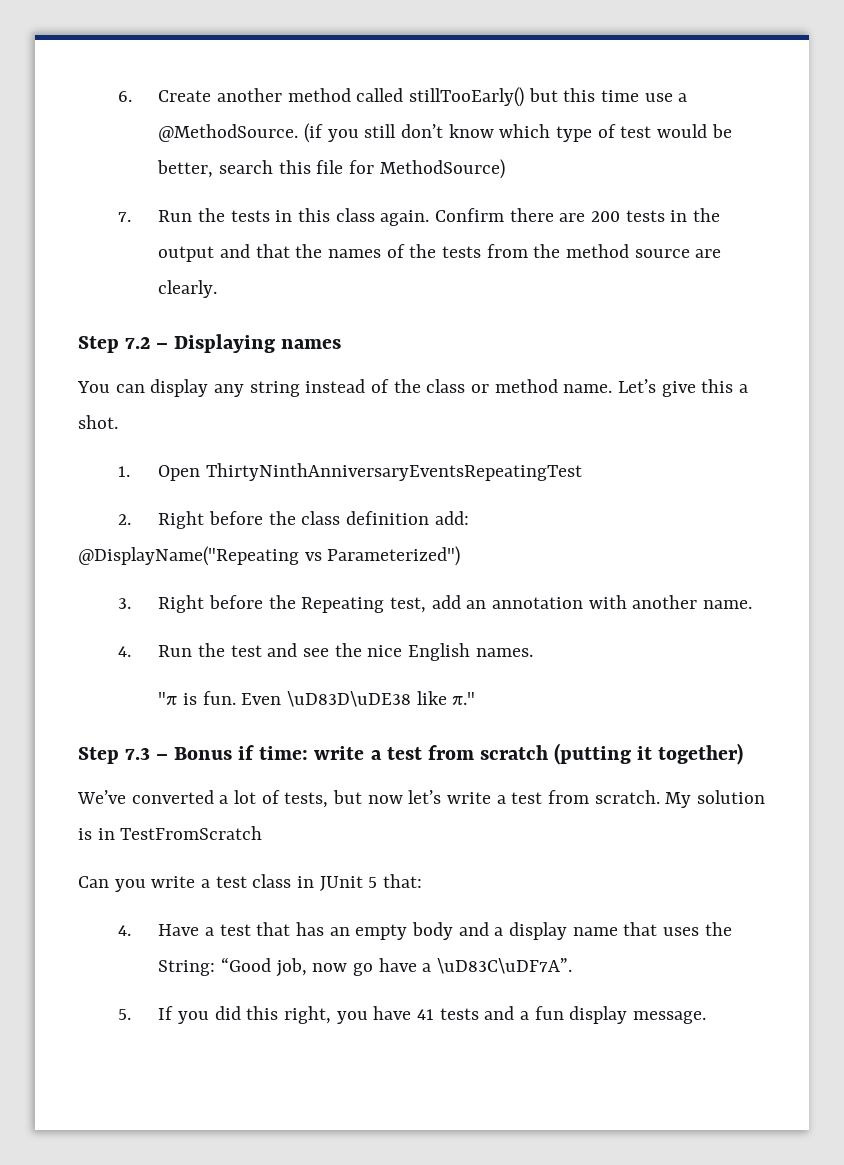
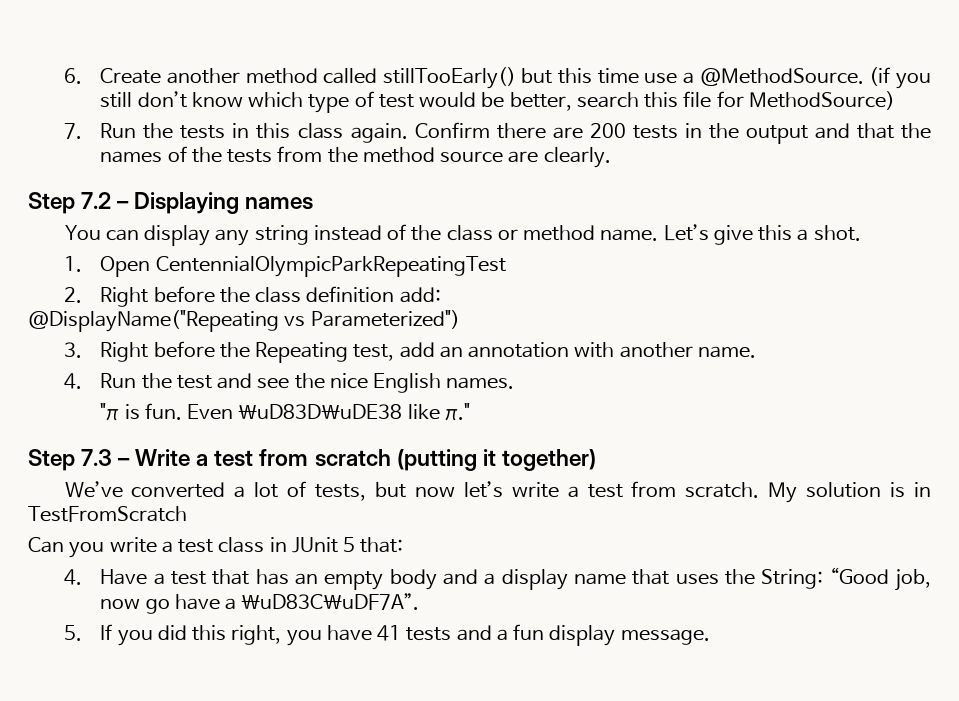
[205,463,582,481] ThirtyNinthAnniversaryEventsRepeatingTest -> [155,256,506,277] CentennialOlympicParkRepeatingTest
[174,745,365,760] Bonus if time: write -> [135,449,191,466] Write

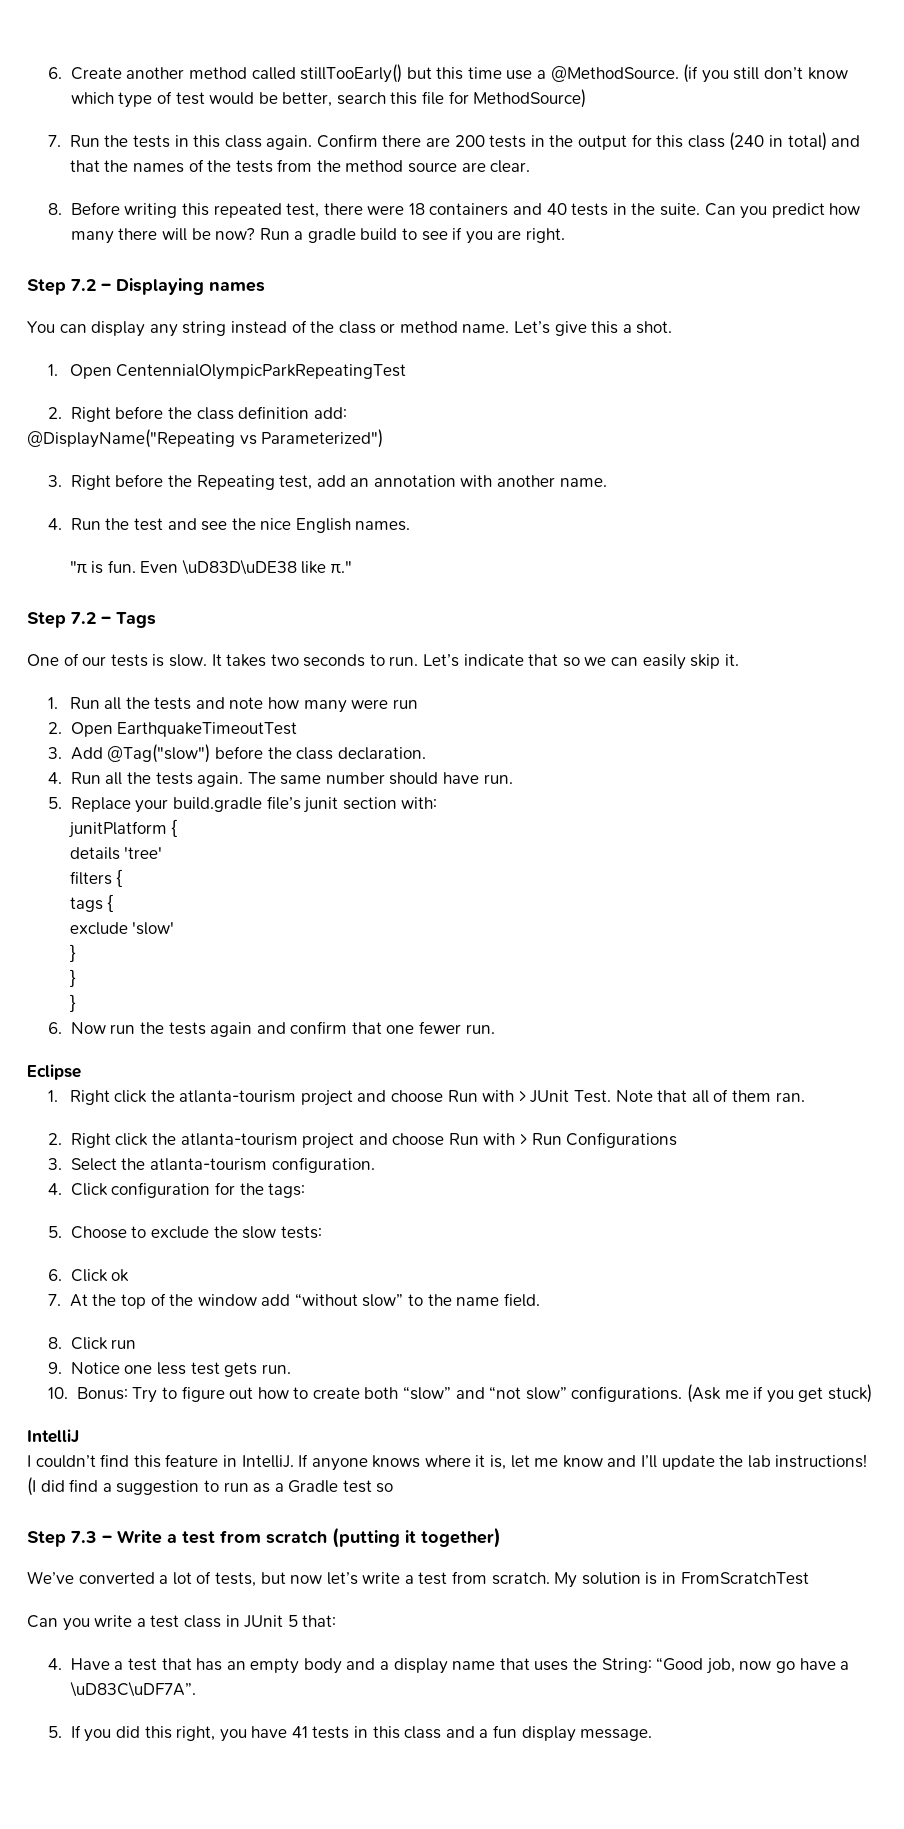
(808, 134) none -> [631,132,827,151] for this class (240 in total)
[543,147,611,168] clearly. -> [490,160,531,173] [48,202,861,219] [70,227,566,244] clear. // 8. Before writing this repeated test, there were 18 containers and 40 tests in the suite. Can you predict how many there will be now? Run a gradle build to see if you are right.
(470, 412) none -> [27,612,156,628] [27,653,739,670] [48,697,418,713] [48,722,298,737] [48,744,426,763] [48,772,513,787] [48,796,438,813] [67,819,178,838] [69,847,163,860] [69,869,123,887] [69,894,114,912] [69,922,175,935] [69,944,76,962] [69,969,76,987] [69,994,76,1012] [48,1021,495,1037] [27,1064,81,1080] [48,1089,805,1106] [48,1132,678,1149] [48,1157,375,1173] [48,1182,306,1198] [48,1226,322,1239] [48,1269,130,1282] [48,1293,540,1309] [48,1337,137,1350] [48,1362,291,1377] [48,1384,872,1403] [27,1429,79,1443] [27,1454,868,1471] [27,1477,394,1496] // Step 7.2 – Tags // One of our tests is slow. It takes two seconds to run. Let’s indicate that so we can easily skip it. // 1. Run all the tests and note how many were run // 2. Open EarthquakeTimeoutTest // 3. Add @Tag("slow") before the class declaration. // 4. Run all the tests again. The same number should have run. // 5. Replace your build.gradle file’s junit section with: // junitPlatform { // details 'tree' // filters { // tags { // exclude 'slow' // } // } // } // 6. Now run the tests again and confirm that one fewer run. // Eclipse // 1. Right click the atlanta-tourism project and choose Run with > JUnit Test. Note that all of them ran. // 2. Right click the atlanta-tourism project and choose Run with > Run Configurations // 3. Select the atlanta-tourism configuration. // 4. Click configuration for the tags: // 5. Choose to exclude the slow tests: // 6. Click ok // 7. At the top of the window add “without slow” to the name field. // 8. Click run // 9. Notice one less test gets run. // 10. Bonus: Try to figure out how to create both “slow” and “not slow” configurations. (Ask me if you get stuck) // IntelliJ // I couldn’t find this feature in IntelliJ. If anyone knows where it is, let me know and I’ll update the lab instructions! (I did find a suggestion to run as a Gradle test so
[28,506,187,522] TestFromScratch -> [680,1572,809,1585] FromScratchTest
(452, 634) none -> [354,1726,442,1739] in this class

